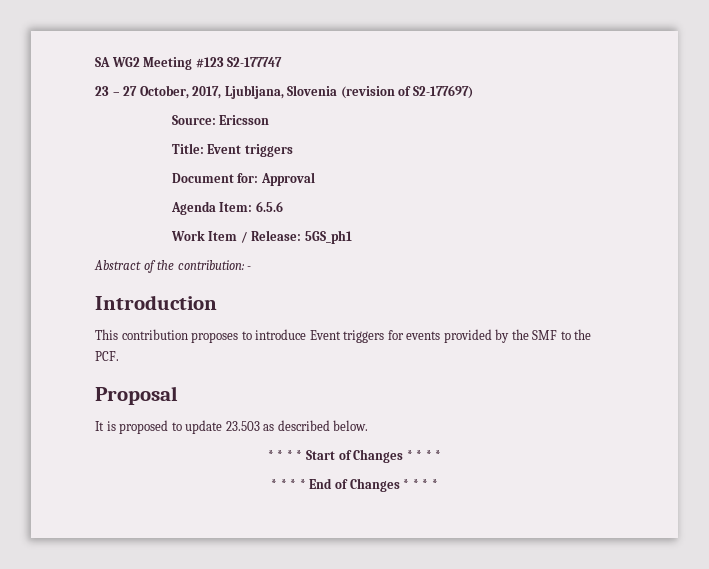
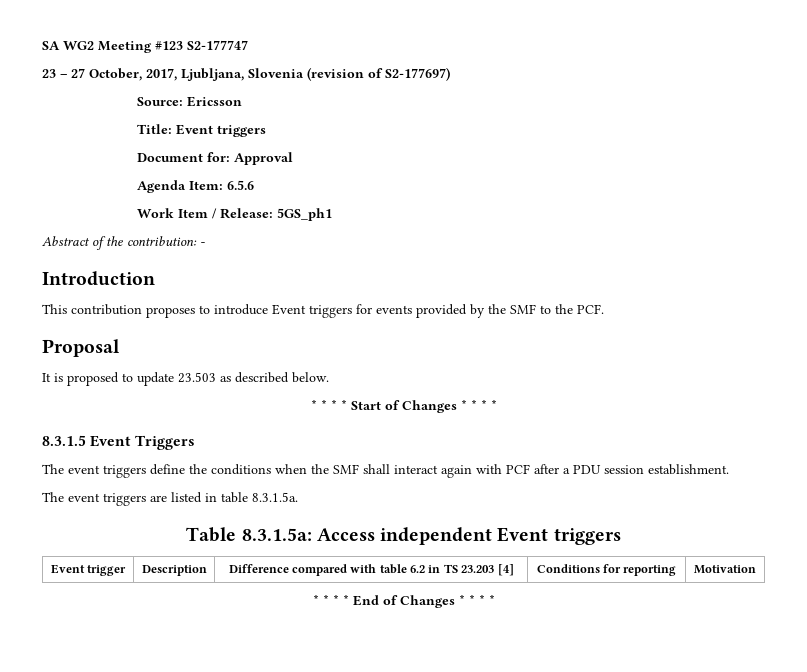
(442, 455) none -> [42,435,196,450] [42,464,729,478] [42,492,298,506] [186,527,621,545] [50,564,127,576] [141,565,207,576] [228,564,514,576] [536,564,677,576] [694,565,756,574] // 8.3.1.5 Event Triggers // The event triggers define the conditions when the SMF shall interact again with PCF after a PDU session establishment. // The event triggers are listed in table 8.3.1.5a. // Table 8.3.1.5a: Access independent Event triggers // Event trigger | Description | Difference compared with table 6.2 in TS 23.203 [4] | Conditions for reporting | Motivation

